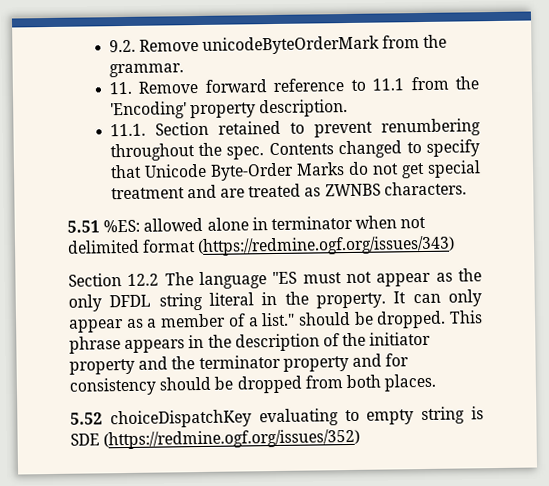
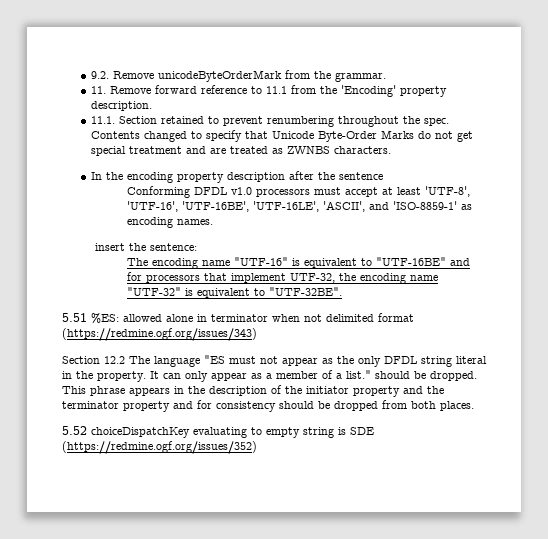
(467, 188) none -> [90,171,383,183] [127,186,471,198] [127,201,473,212] [127,217,214,228] [94,243,197,251] [127,257,471,269] [127,272,439,284] [127,287,343,298] // In the encoding property description after the sentence // Conforming DFDL v1.0 processors must accept at least 'UTF-8', 'UTF-16', 'UTF-16BE', 'UTF-16LE', 'ASCII', and 'ISO-8859-1' as encoding names. // insert the sentence: // The encoding name "UTF-16" is equivalent to "UTF-16BE" and for processors that implement UTF-32, the encoding name "UTF-32" is equivalent to "UTF-32BE".

